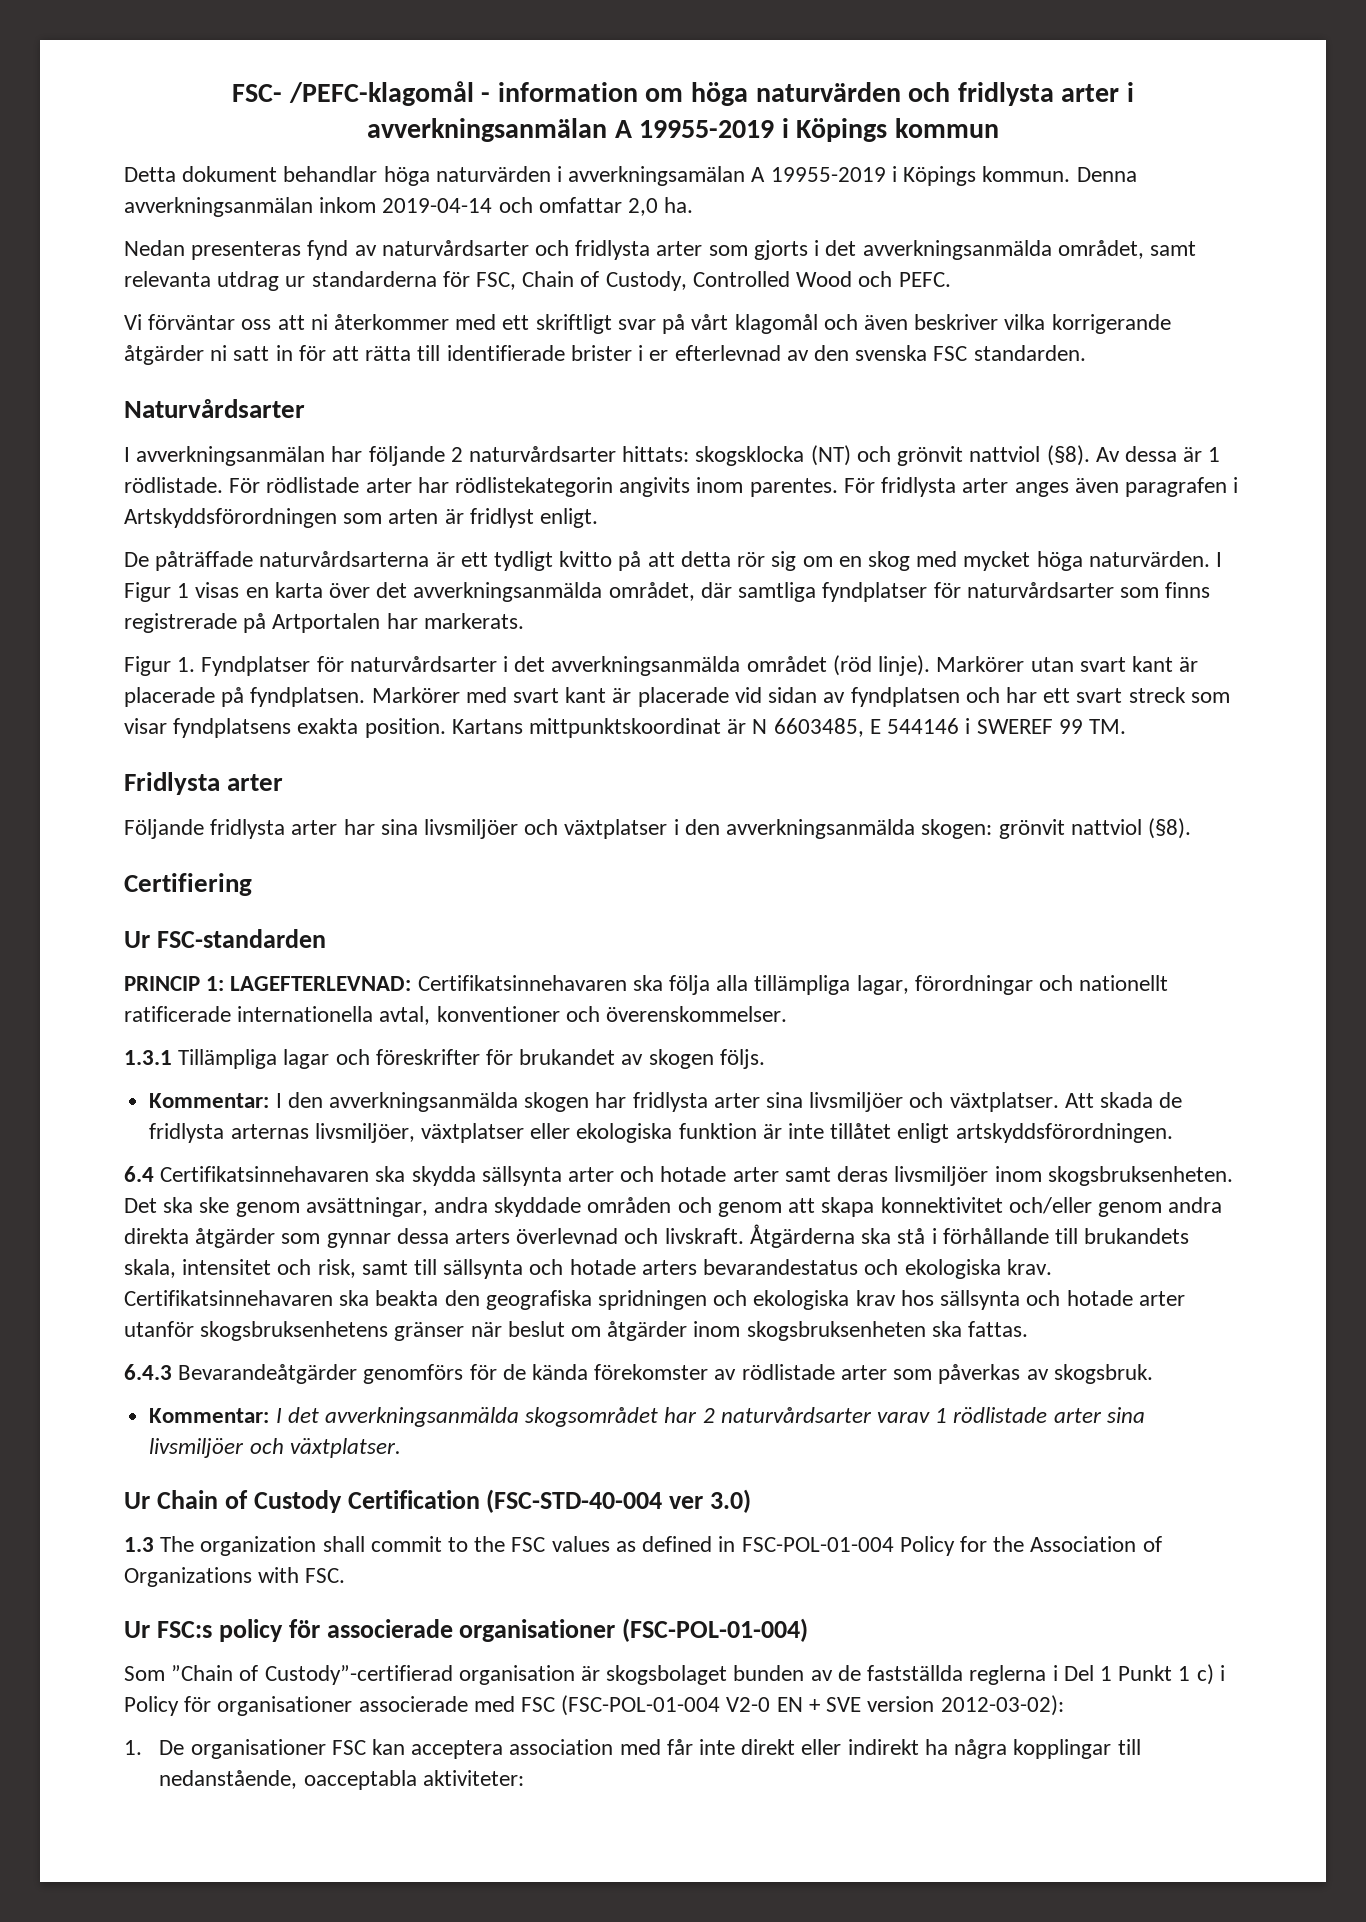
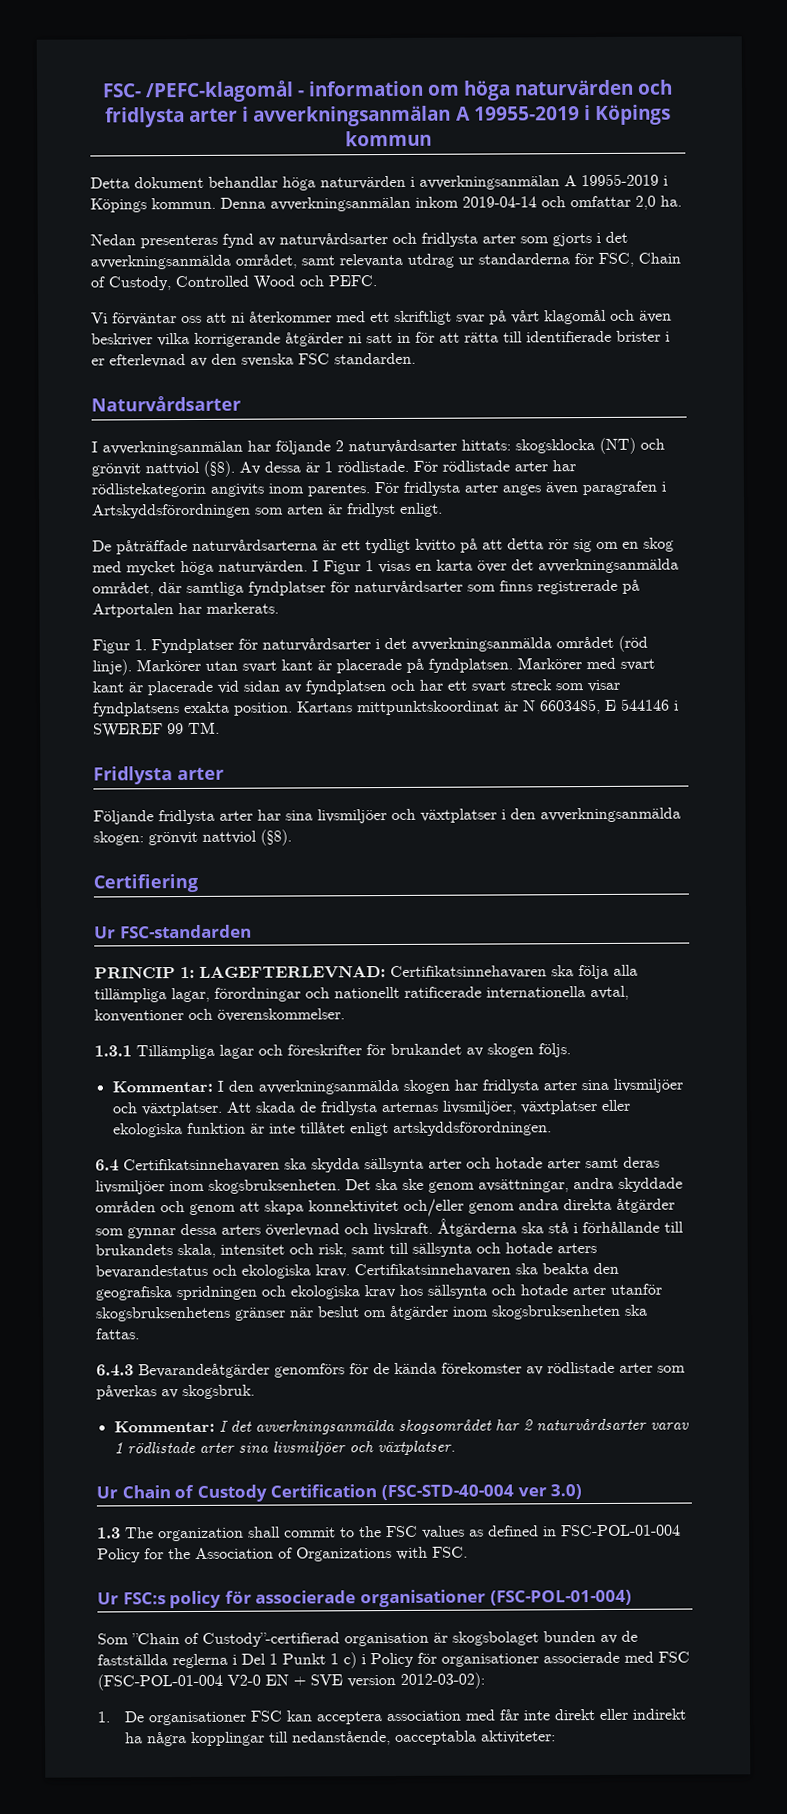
[568,166,746,186] avverkningsamälan -> [419,175,560,190] avverkningsanmälan

